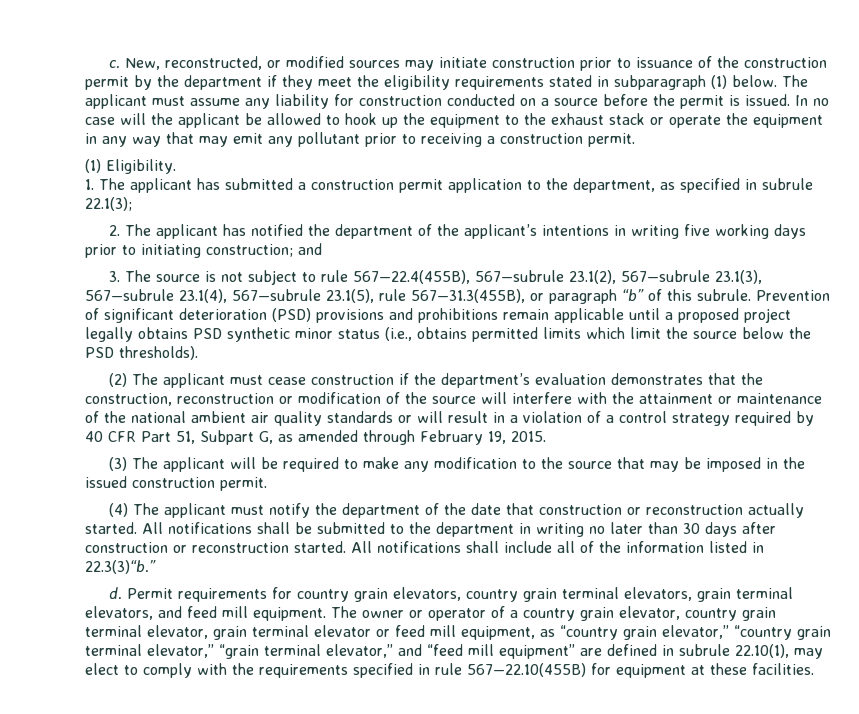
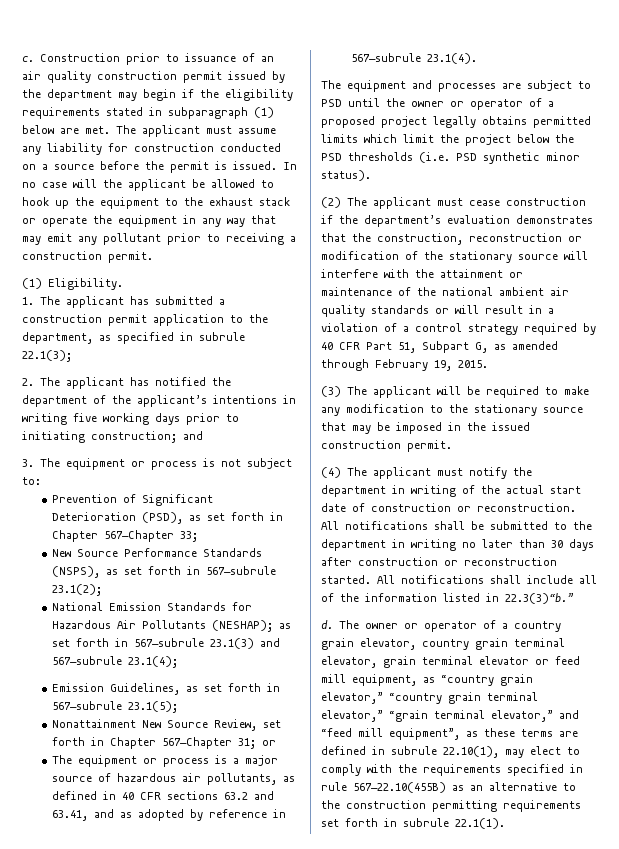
[124,56,575,71] New, reconstructed, or modified sources may initiate construction -> [40,53,120,62] Construction
[716,56,827,68] [85,76,129,90] the construction permit -> [261,56,274,62] [22,71,266,83] an air quality construction permit issued
[267,75,352,90] if they meet -> [118,89,194,101] may begin if
[732,75,777,87] below. -> [22,125,110,134] below are met.
[155,270,762,285] [85,289,830,304] [85,308,660,323] source is not subject to rule 567—22.4(455B), 567—subrule 23.1(2), 567—subrule 23.1(3), 567—subrule 23.1(4), 567—subrule 23.1(5), rule 567—31.3(455B), or paragraph “b” of this subrule. Prevention of significant deterioration (PSD) provisions and prohibitions remain applicable until -> [66,458,292,470] [22,477,41,485] [52,494,214,506] [52,512,284,524] [52,530,199,542] [52,548,263,557] [52,566,277,578] [52,584,103,596] [52,602,253,611] [52,620,292,632] [52,638,281,649] [52,656,179,668] [52,683,281,695] [52,701,179,713] [52,719,282,731] [52,737,277,749] [52,755,279,767] [52,773,296,785] [52,791,275,800] [52,809,287,821] [351,53,478,64] [321,80,591,92] [321,98,542,110] equipment or process is not subject to: // Prevention of Significant Deterioration (PSD), as set forth in Chapter 567—Chapter 33; // New Source Performance Standards (NSPS), as set forth in 567—subrule 23.1(2); // National Emission Standards for Hazardous Air Pollutants (NESHAP); as set forth in 567—subrule 23.1(3) and 567—subrule 23.1(4); // Emission Guidelines, as set forth in 567—subrule 23.1(5); // Nonattainment New Source Review, set forth in Chapter 567—Chapter 31; or // The equipment or process is a major source of hazardous air pollutants, as defined in 40 CFR sections 63.2 and 63.41, and as adopted by reference in 567—subrule 23.1(4). // The equipment and processes are subject to PSD until the owner or operator of
[193,327,467,342] PSD synthetic minor status (i.e., obtains -> (527, 120) none
[693,331,737,339] source -> [465,134,511,146] project
[119,346,198,360] thresholds). -> [348,152,580,164] [321,170,371,181] thresholds (i.e. PSD synthetic minor status).
(427, 398) none -> [449,251,512,263] stationary
(563, 463) none -> [474,404,537,416] stationary
[424,503,804,518] [85,522,137,534] of the date that construction or reconstruction actually started. -> [392,485,581,497] [321,503,576,512] in writing of the actual start date of construction or reconstruction.
[126,587,793,602] [85,606,326,621] Permit requirements for country grain elevators, country grain terminal elevators, grain terminal elevators, and feed mill equipment. -> (333, 624) none
[499,644,575,659] equipment” -> [389,728,553,740] equipment”, as these terms
[591,663,814,678] for equipment at these facilities. -> [452,782,576,791] [321,800,581,812] [321,818,505,829] as an alternative to the construction permitting requirements set forth in subrule 22.1(1).

